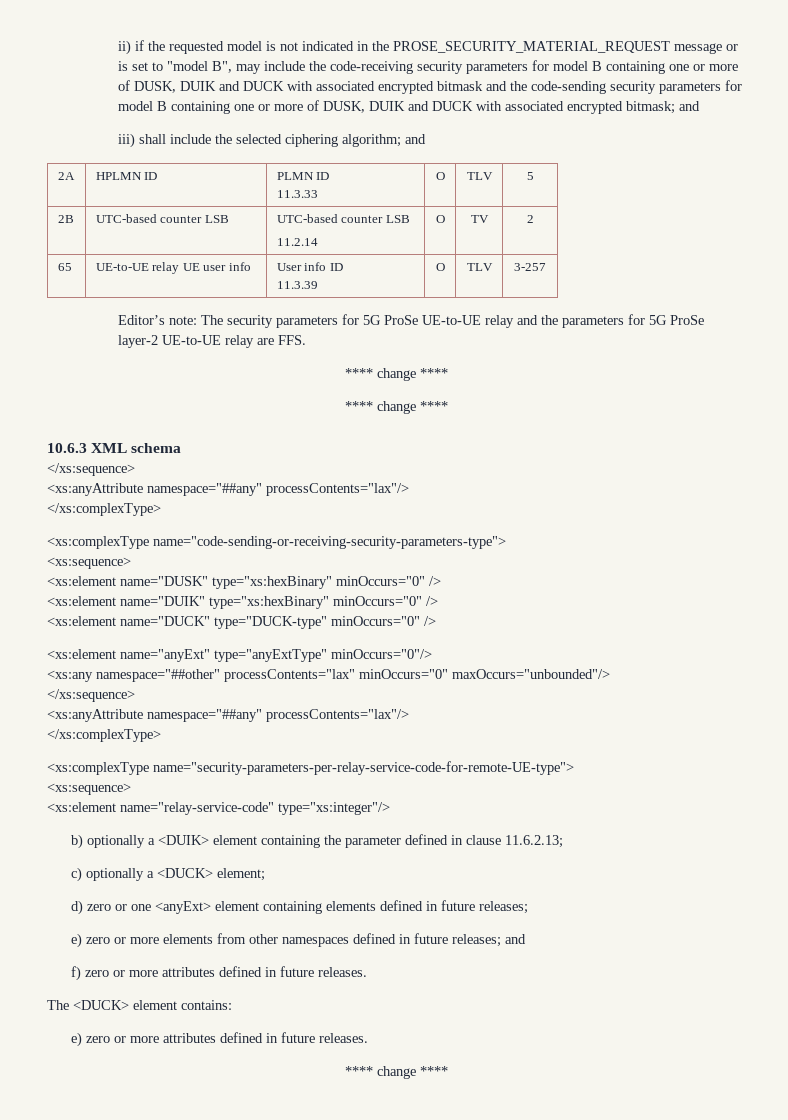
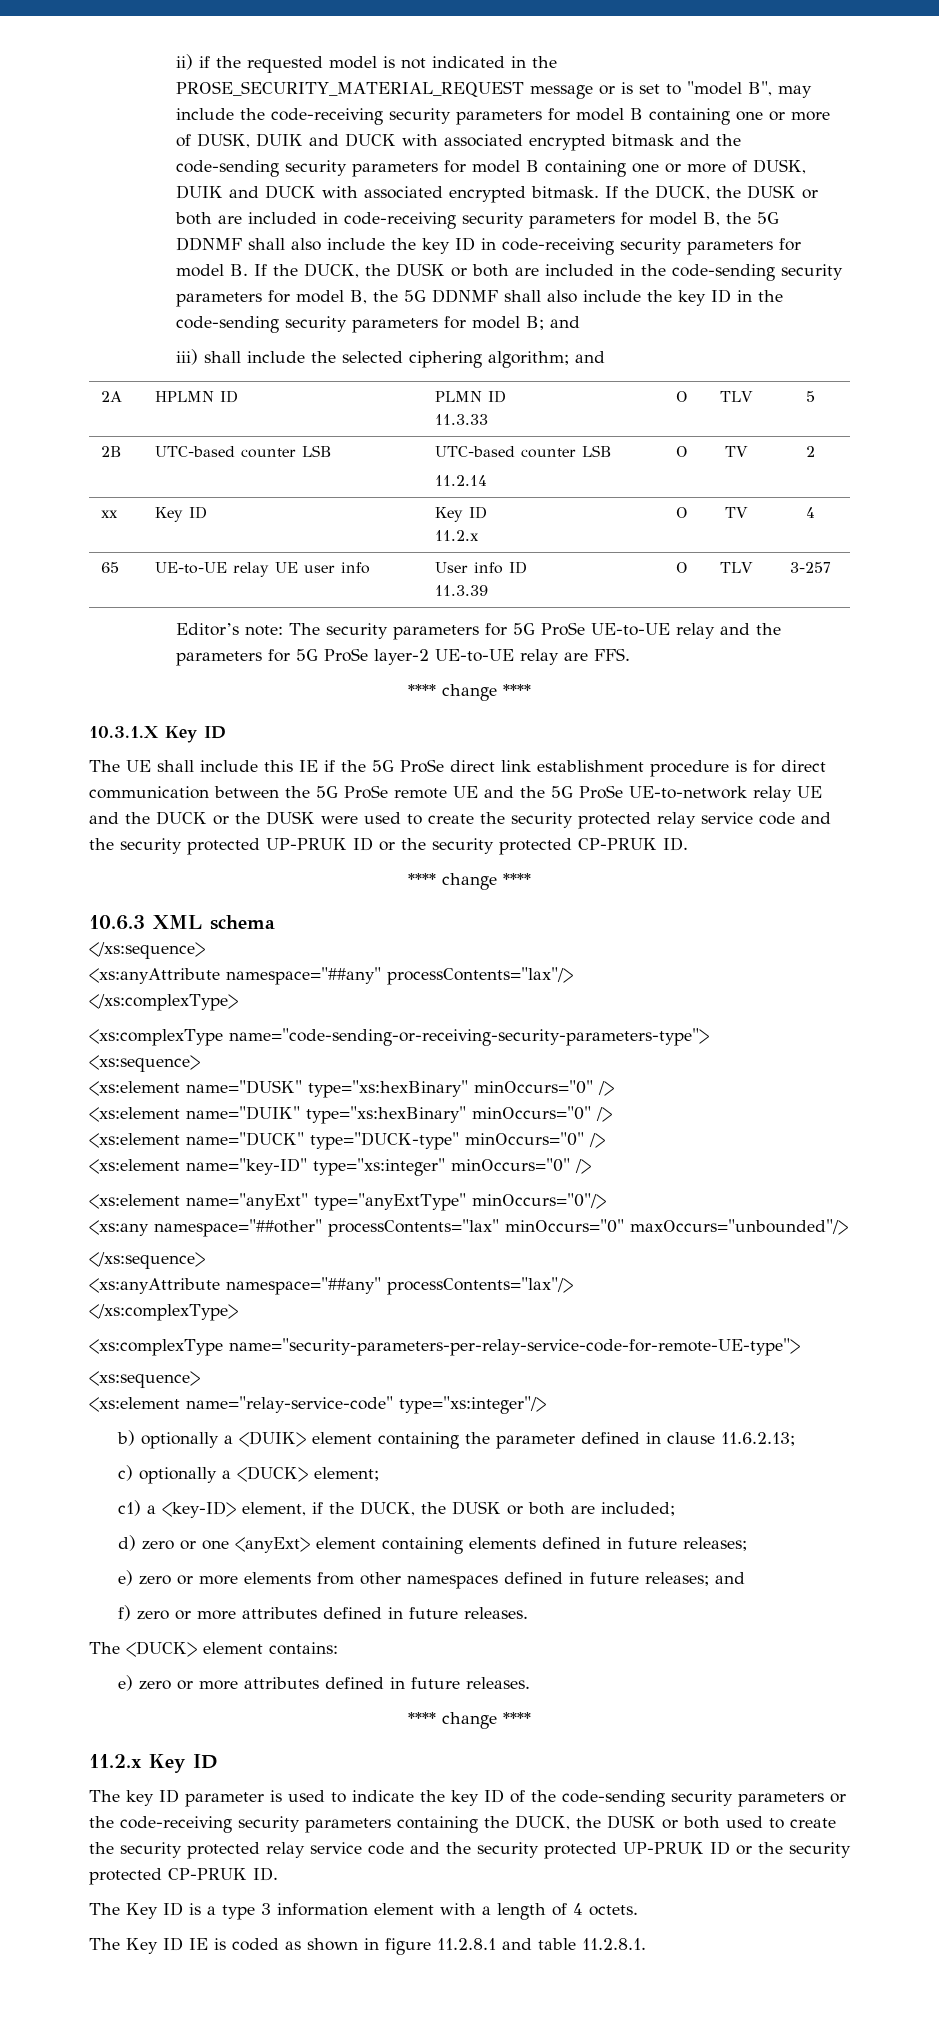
[625,101,675,114] bitmask; -> [531,185,819,200] [175,212,780,229] [176,237,802,255] [176,263,844,281] [176,289,784,307] [176,316,545,333] bitmask. If the DUCK, the DUSK or both are included in code-receiving security parameters for model B, the 5G DDNMF shall also include the key ID in code-receiving security parameters for model B. If the DUCK, the DUSK or both are included in the code-sending security parameters for model B, the 5G DDNMF shall also include the key ID in the code-sending security parameters for model B;
(534, 219) none -> [101,510,119,518] [155,506,208,522] [435,506,488,522] [435,530,480,541] [675,507,687,518] [725,507,748,518] [805,507,815,518] // xx | Key ID | Key ID // 11.2.x | O | TV | 4
(448, 373) none -> [89,726,226,743] [89,759,826,777] [89,785,822,802] [89,811,831,829] [89,837,688,855] // 10.3.1.X Key ID // The UE shall include this IE if the 5G ProSe direct link establishment procedure is for direct communication between the 5G ProSe remote UE and the 5G ProSe UE-to-network relay UE and the DUCK or the DUSK were used to create the security protected relay service code and the security protected UP-PRUK ID or the security protected CP-PRUK ID.
(436, 621) none -> [89,1158,591,1176] // <xs:element name="key-ID" type="xs:integer" minOccurs="0" />
(265, 874) none -> [118,1500,676,1518] // c1) a <key-ID> element, if the DUCK, the DUSK or both are included;
(448, 1071) none -> [89,1754,218,1773] [89,1789,846,1807] [89,1815,836,1833] [89,1841,851,1859] [89,1867,278,1885] [89,1902,638,1920] [89,1937,646,1955] // 11.2.x Key ID // The key ID parameter is used to indicate the key ID of the code-sending security parameters or the code-receiving security parameters containing the DUCK, the DUSK or both used to create the security protected relay service code and the security protected UP-PRUK ID or the security protected CP-PRUK ID. // The Key ID is a type 3 information element with a length of 4 octets. // The Key ID IE is coded as shown in figure 11.2.8.1 and table 11.2.8.1.

